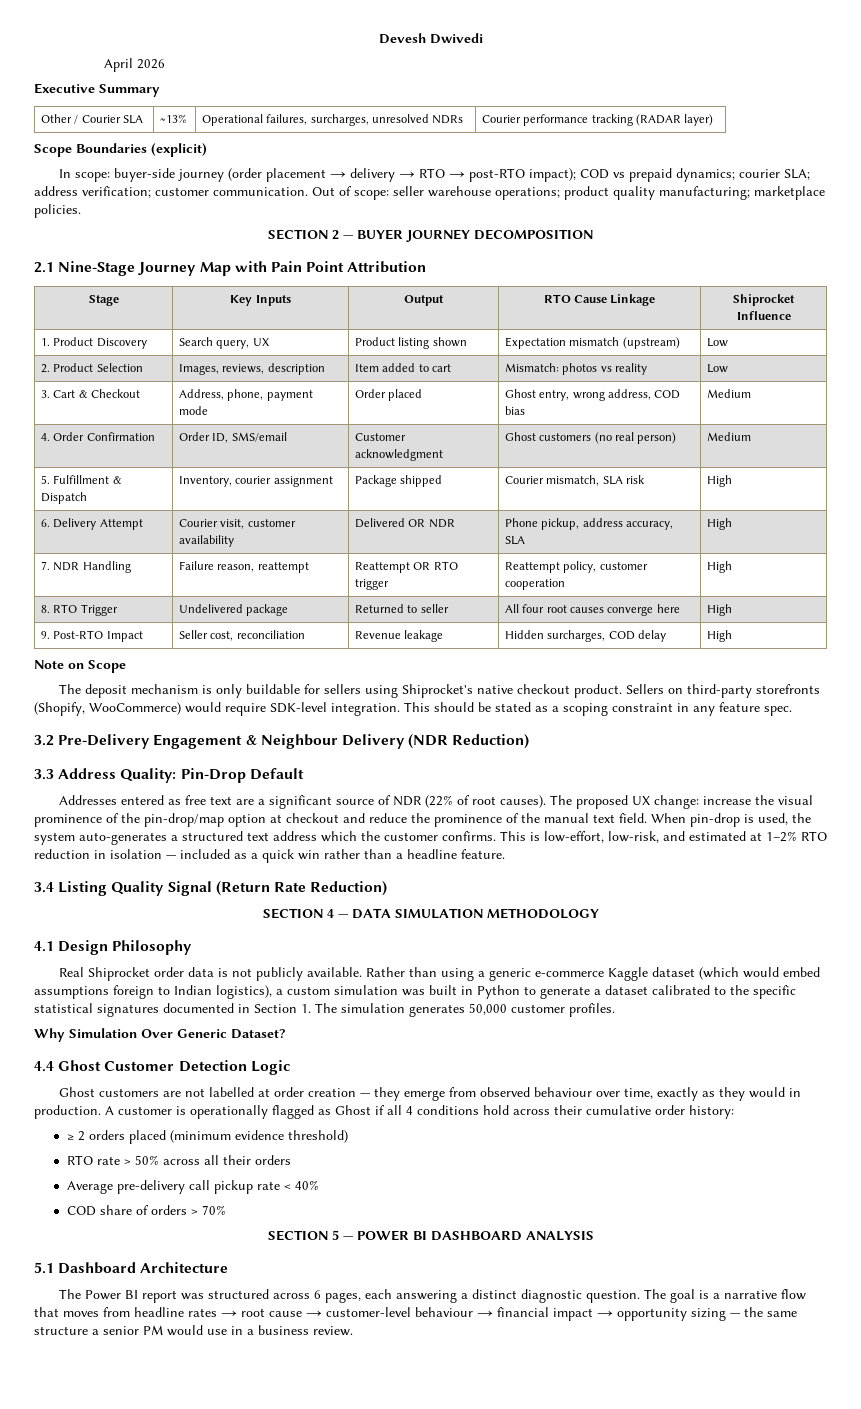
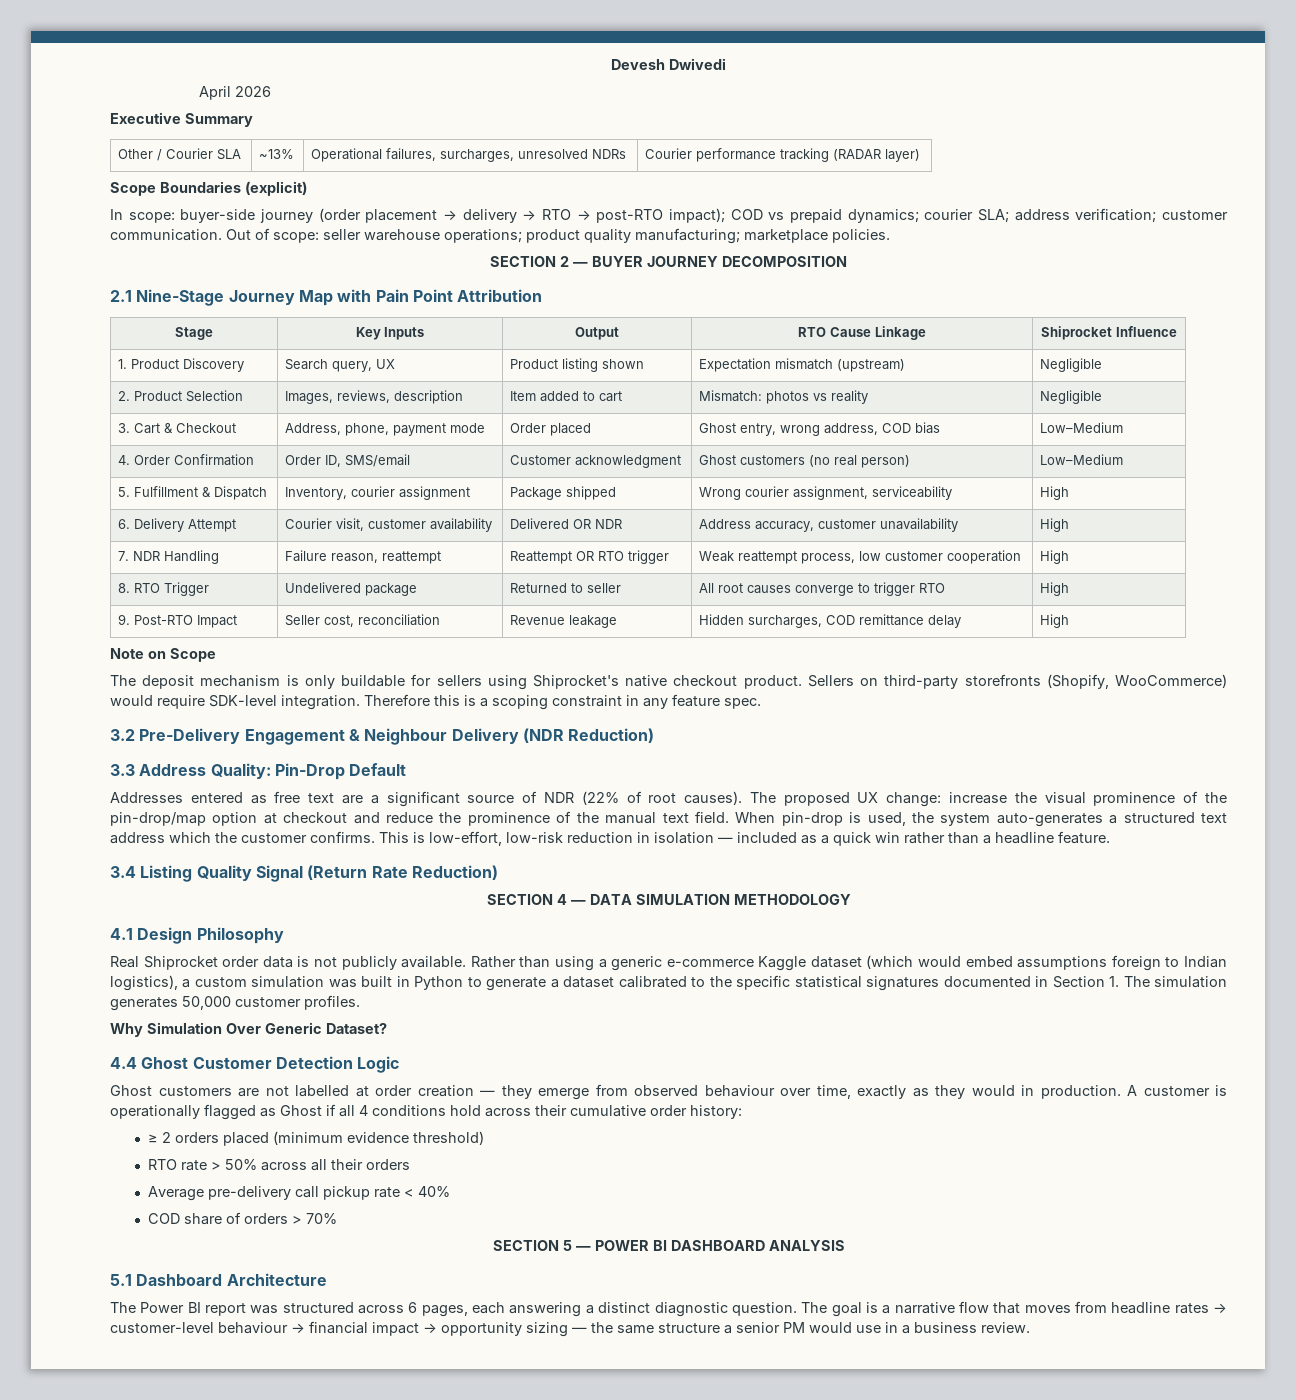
[706,338,728,347] Low -> [1039,358,1102,372] Negligible
[706,364,728,373] Low -> [1039,390,1102,404] Negligible
[706,389,751,398] Medium -> [1039,422,1123,433] Low–Medium
[706,432,751,441] Medium -> [1039,454,1123,465] Low–Medium
[504,475,645,486] Courier mismatch, SLA risk -> [698,486,952,500] Wrong courier assignment, serviceability
[504,518,673,530] [504,536,525,545] Phone pickup, address accuracy, SLA -> [698,518,958,532] Address accuracy, customer unavailability
[504,561,597,573] Reattempt policy, -> [698,551,881,564] Weak reattempt process, low
[522,604,545,613] four -> (714, 588) none
[656,604,680,613] here -> [857,582,945,596] to trigger RTO
(635, 635) none -> [858,614,924,626] remittance
[404,702,548,712] This should be stated as -> [364,694,476,706] Therefore this is
[608,831,827,843] low-risk, and estimated at 1–2% RTO -> [506,832,563,843] low-risk
[241,1308,322,1317] root cause → -> (1227, 1308) none

